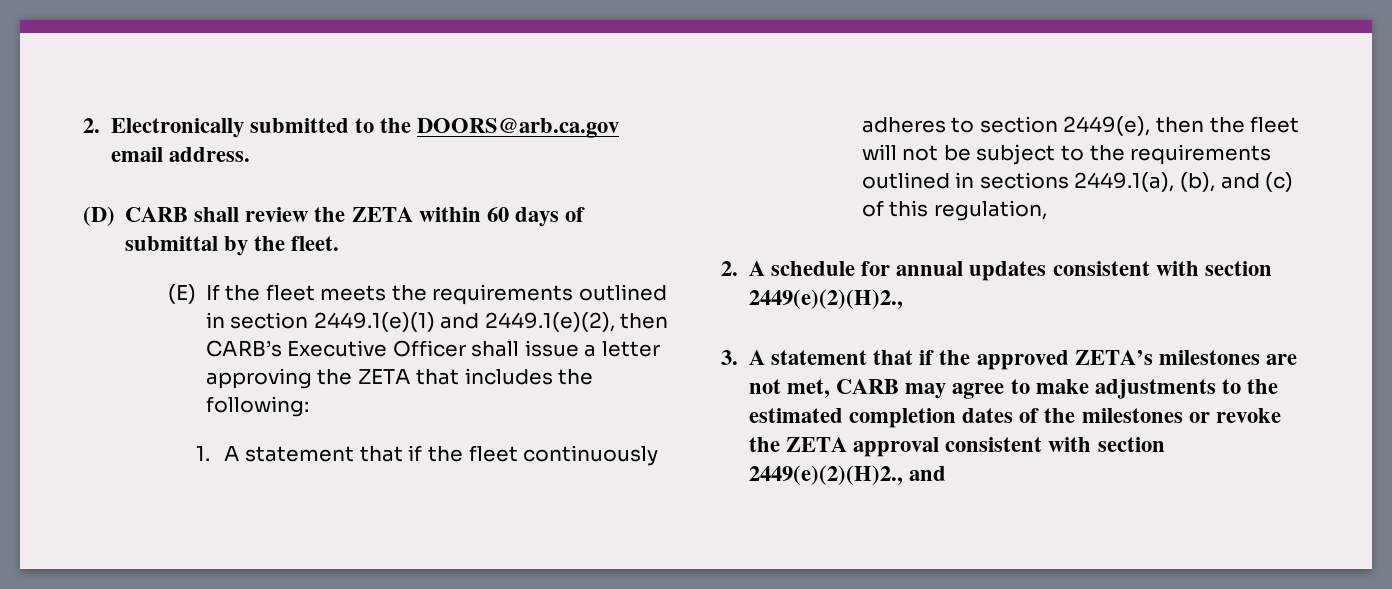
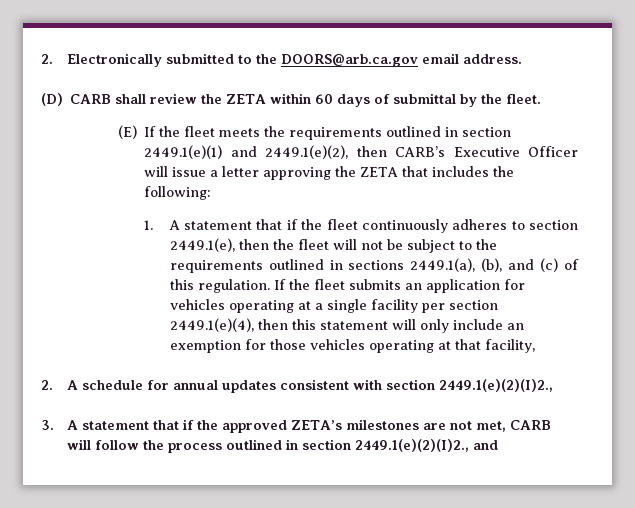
[471,341,520,357] shall -> [144,166,169,177] will
[1063,116,1151,136] 2449(e), -> [169,238,235,252] 2449.1(e),
[933,200,1047,221] regulation, -> [197,279,525,293] [169,299,498,313] [169,318,524,333] [169,339,535,353] regulation. If the fleet submits an application for vehicles operating at a single facility per section 2449.1(e)(4), then this statement will only include an exemption for those vehicles operating at that facility,
[749,289,904,309] 2449(e)(2)(H)2., -> [438,379,553,392] 2449.1(e)(2)(I)2.,
[905,379,1278,399] [749,408,1281,428] [749,437,1165,457] [749,465,904,485] may agree to make adjustments to the estimated completion dates of the milestones or revoke the ZETA approval consistent with section 2449(e)(2)(H)2., -> [66,439,469,453] will follow the process outlined in section 2449.1(e)(2)(I)2.,

